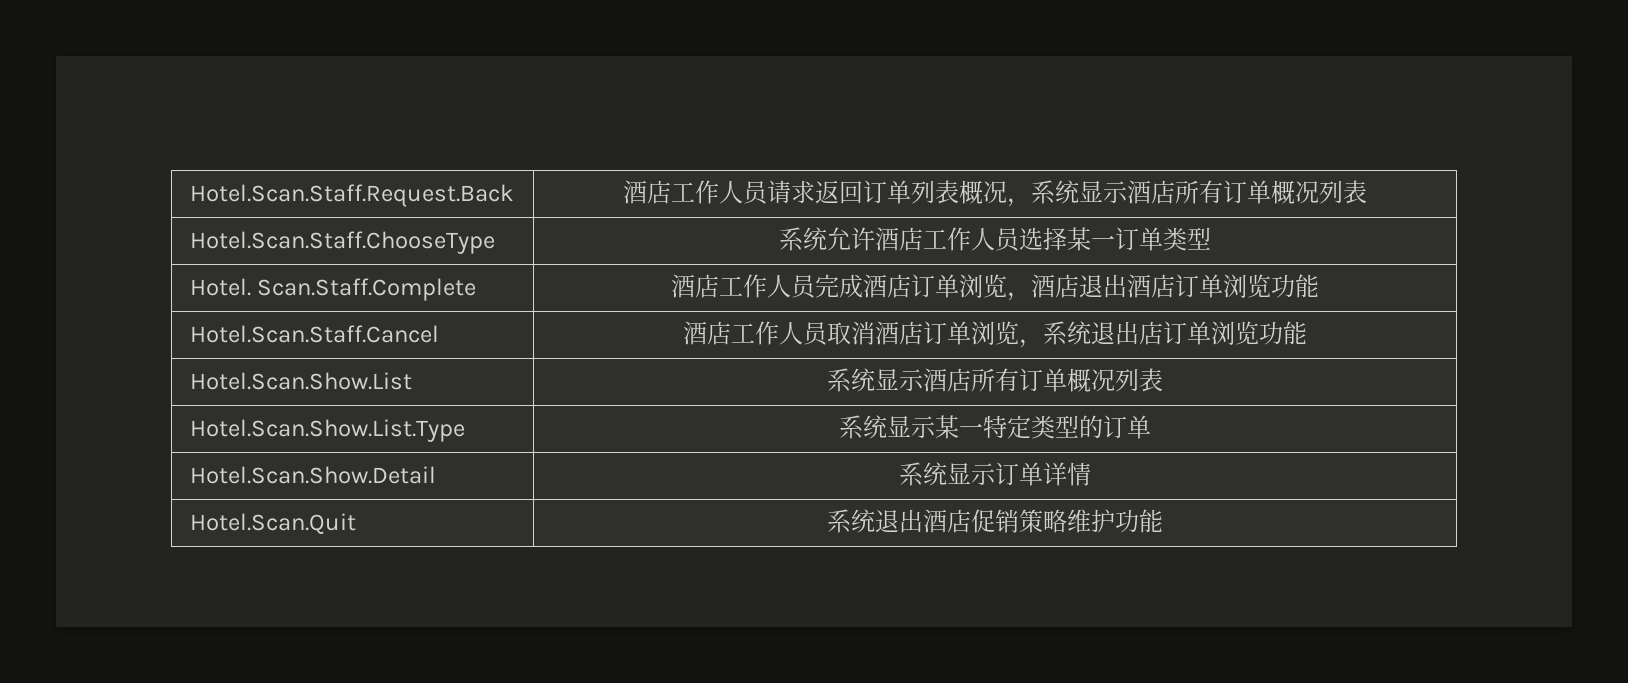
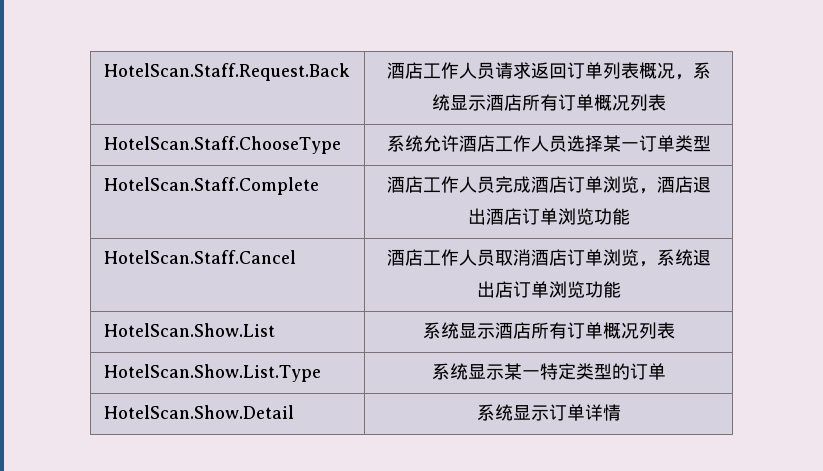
[189,184,514,207] Hotel.Scan.Staff.Request.Back -> [104,63,351,81] HotelScan.Staff.Request.Back
[189,231,495,254] Hotel.Scan.Staff.ChooseType -> [104,136,342,154] HotelScan.Staff.ChooseType
[189,278,477,301] Hotel. Scan.Staff.Complete -> [104,177,320,195] HotelScan.Staff.Complete
[189,325,439,343] Hotel.Scan.Staff.Cancel -> [104,250,297,264] HotelScan.Staff.Cancel
[189,372,412,390] [827,368,1163,392] [189,419,465,442] Hotel.Scan.Show.List | 系统显示酒店所有订单概况列表 // Hotel.Scan.Show.List.Type -> [104,323,276,337] [422,322,675,339] [104,364,322,382] HotelScan.Show.List | 系统显示酒店所有订单概况列表 // HotelScan.Show.List.Type
[189,466,436,484] Hotel.Scan.Show.Detail -> [104,405,295,419] HotelScan.Show.Detail
[189,513,356,535] [827,509,1163,533] // Hotel.Scan.Quit | 系统退出酒店促销策略维护功能 -> (621, 412) none

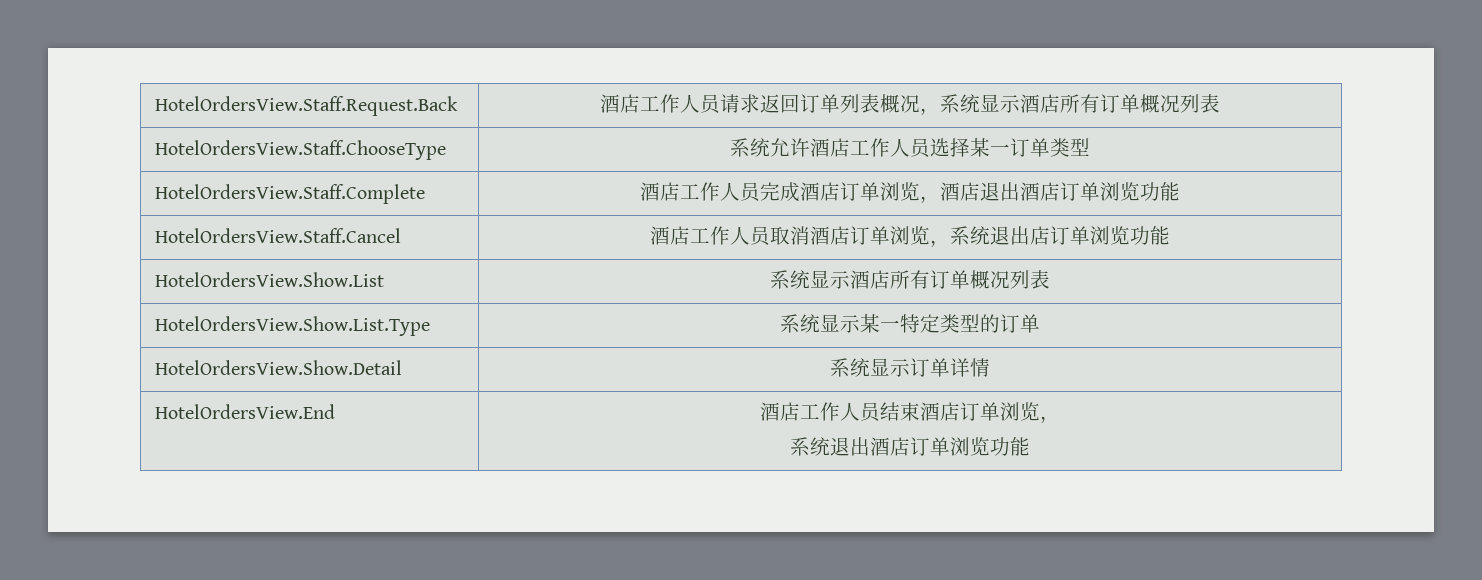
[104,63,351,81] HotelScan.Staff.Request.Back -> [154,96,458,116] HotelOrdersView.Staff.Request.Back
[104,136,342,154] HotelScan.Staff.ChooseType -> [154,140,446,160] HotelOrdersView.Staff.ChooseType
[104,177,320,195] HotelScan.Staff.Complete -> [154,184,425,204] HotelOrdersView.Staff.Complete
[104,250,297,264] HotelScan.Staff.Cancel -> [154,228,401,243] HotelOrdersView.Staff.Cancel
[104,323,276,337] [422,322,675,339] [104,364,322,382] HotelScan.Show.List | 系统显示酒店所有订单概况列表 // HotelScan.Show.List.Type -> [154,272,384,287] [770,270,1050,289] [154,316,430,336] HotelOrdersView.Show.List | 系统显示酒店所有订单概况列表 // HotelOrdersView.Show.List.Type
[104,405,295,419] HotelScan.Show.Detail -> [154,360,402,375] HotelOrdersView.Show.Detail
(621, 412) none -> [154,404,335,419] [760,402,1060,423] [790,437,1030,456] // HotelOrdersView.End | 酒店工作人员结束酒店订单浏览， // 系统退出酒店订单浏览功能

